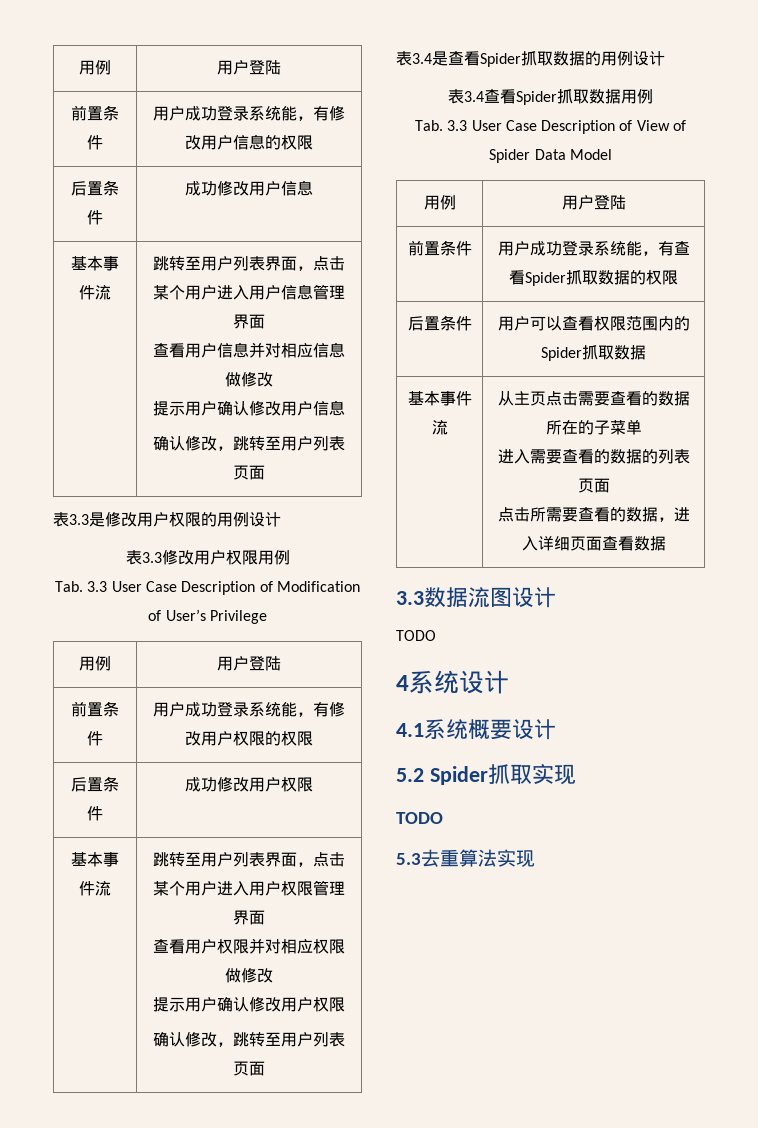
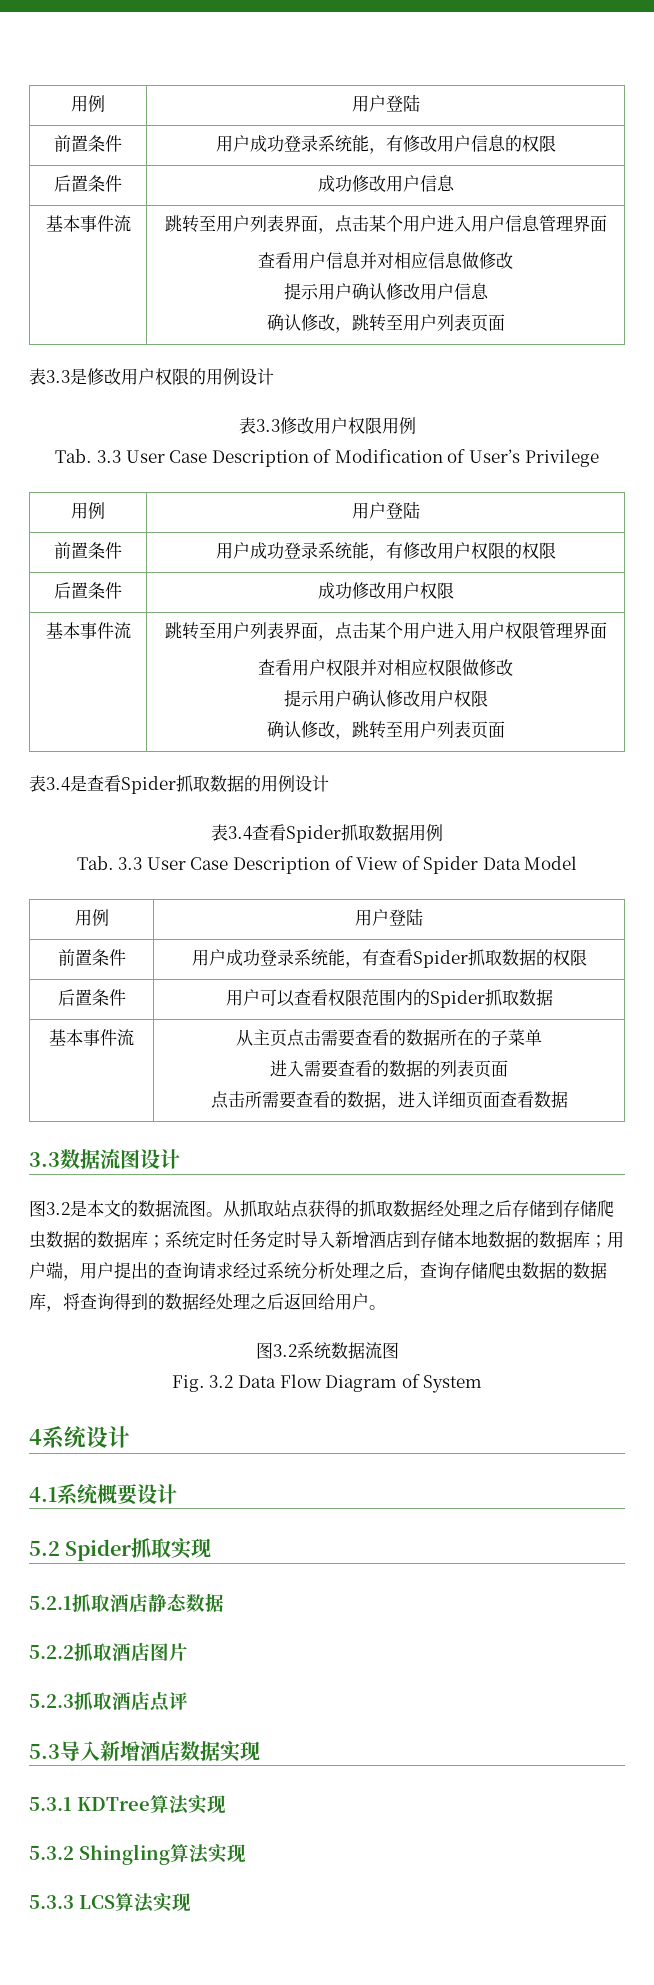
[396,630,436,641] TODO -> [29,1200,614,1218] [29,1231,624,1249] [29,1261,607,1281] [29,1293,386,1312] [255,1342,399,1359] [171,1374,483,1393] 图3.2是本文的数据流图。从抓取站点获得的抓取数据经处理之后存储到存储爬虫数据的数据库；系统定时任务定时导入新增酒店到存储本地数据的数据库；用户端，用户提出的查询请求经过系统分析处理之后，查询存储爬虫数据的数据库，将查询得到的数据经处理之后返回给用户。 // 图3.2系统数据流图 // Fig. 3.2 Data Flow Diagram of System
[396,812,443,824] [396,849,459,867] TODO // 5.3去重 -> [29,1593,224,1613] [29,1642,188,1662] [29,1691,188,1712] [29,1740,260,1762] [29,1795,226,1815] [29,1844,246,1865] [29,1895,115,1909] 5.2.1抓取酒店静态数据 // 5.2.2抓取酒店图片 // 5.2.3抓取酒店点评 // 5.3导入新增酒店数据实现 // 5.3.1 KDTree算法实现 // 5.3.2 Shingling算法实现 // 5.3.3 LCS

